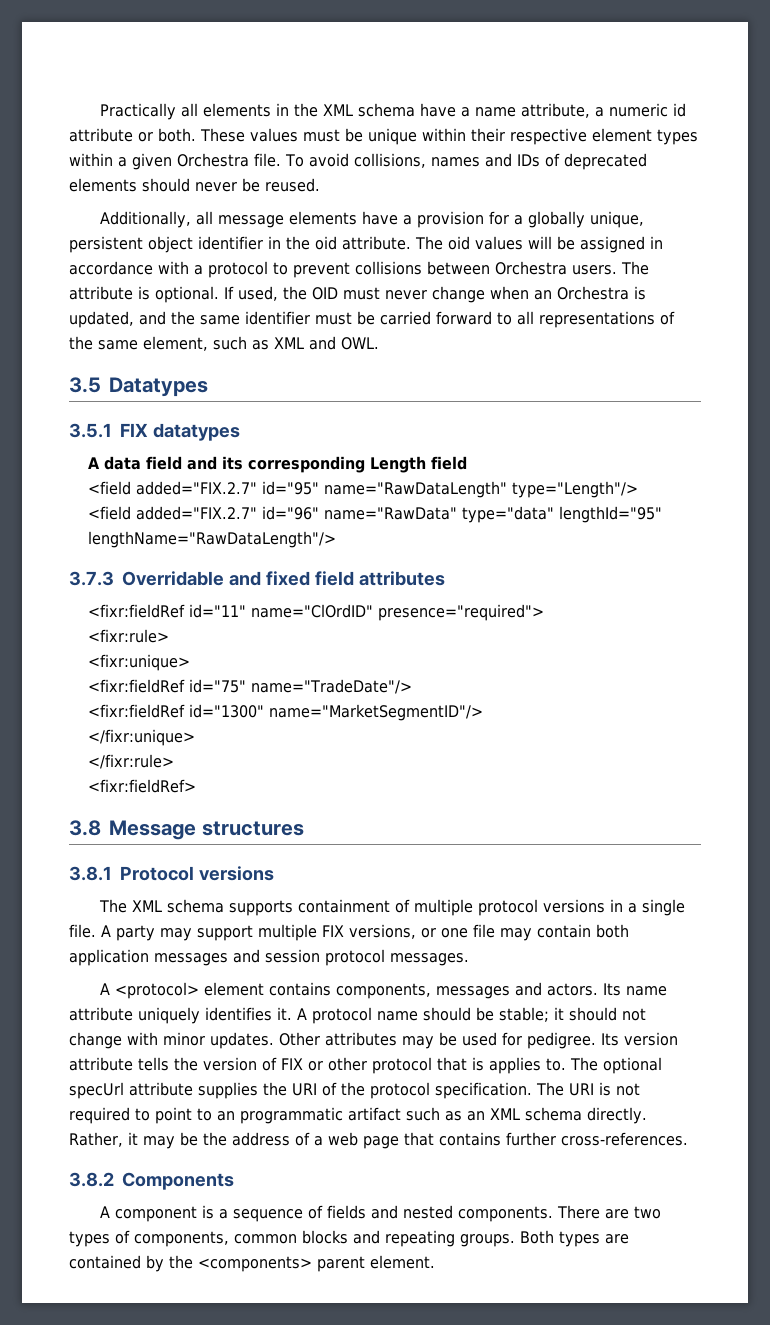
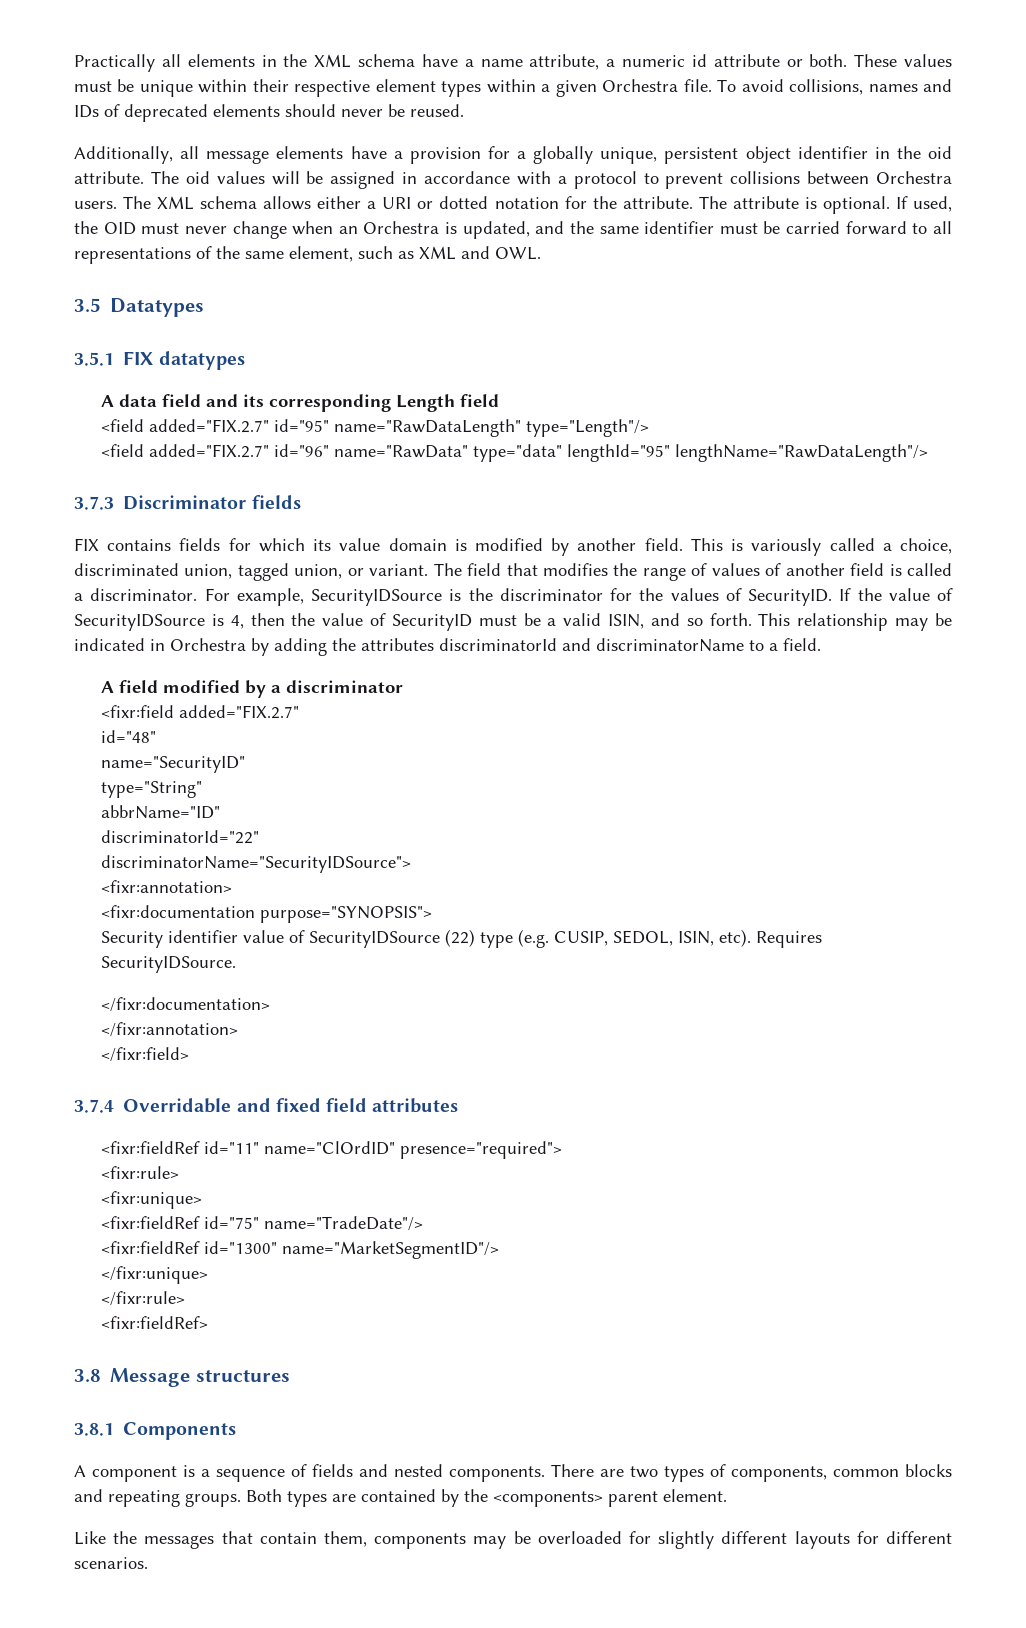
(649, 268) none -> [157,196,727,210] XML schema allows either a URI or dotted notation for the attribute. The
(114, 578) none -> [123,495,301,510] [74,538,952,556] [74,563,953,581] [74,588,953,606] [74,613,953,631] [74,638,821,656] [100,680,403,698] [100,705,299,719] [100,730,156,743] [100,756,245,773] [100,781,202,798] [100,805,220,819] [100,830,259,844] [100,855,411,873] [100,880,232,893] [100,905,432,923] [100,929,822,948] [100,956,236,973] [100,997,270,1012] [100,1022,238,1037] [100,1047,189,1062] [74,1099,114,1113] Discriminator fields // FIX contains fields for which its value domain is modified by another field. This is variously called a choice, discriminated union, tagged union, or variant. The field that modifies the range of values of another field is called a discriminator. For example, SecurityIDSource is the discriminator for the values of SecurityID. If the value of SecurityIDSource is 4, then the value of SecurityID must be a valid ISIN, and so forth. This relationship may be indicated in Orchestra by adding the attributes discriminatorId and discriminatorName to a field. // A field modified by a discriminator // <fixr:field added="FIX.2.7" // id="48" // name="SecurityID" // type="String" // abbrName="ID" // discriminatorId="22" // discriminatorName="SecurityIDSource"> // <fixr:annotation> // <fixr:documentation purpose="SYNOPSIS"> // Security identifier value of SecurityIDSource (22) type (e.g. CUSIP, SEDOL, ISIN, etc). Requires SecurityIDSource. // </fixr:documentation> // </fixr:annotation> // </fixr:field> // 3.7.4
[120,866,274,881] [99,899,686,916] [69,924,629,941] [69,949,469,966] [100,982,668,999] [69,1007,646,1024] [69,1032,678,1049] [69,1057,662,1074] [69,1082,640,1099] [69,1107,647,1124] [69,1132,688,1149] [69,1172,114,1187] Protocol versions // The XML schema supports containment of multiple protocol versions in a single file. A party may support multiple FIX versions, or one file may contain both application messages and session protocol messages. // A <protocol> element contains components, messages and actors. Its name attribute uniquely identifies it. A protocol name should be stable; it should not change with minor updates. Other attributes may be used for pedigree. Its version attribute tells the version of FIX or other protocol that is applies to. The optional specUrl attribute supplies the URI of the protocol specification. The URI is not required to point to an programmatic artifact such as an XML schema directly. Rather, it may be the address of a web page that contains further cross-references. // 3.8.2 -> (114, 1429) none
(435, 1262) none -> [74,1531,953,1549] [74,1557,148,1569] // Like the messages that contain them, components may be overloaded for slightly different layouts for different scenarios.

